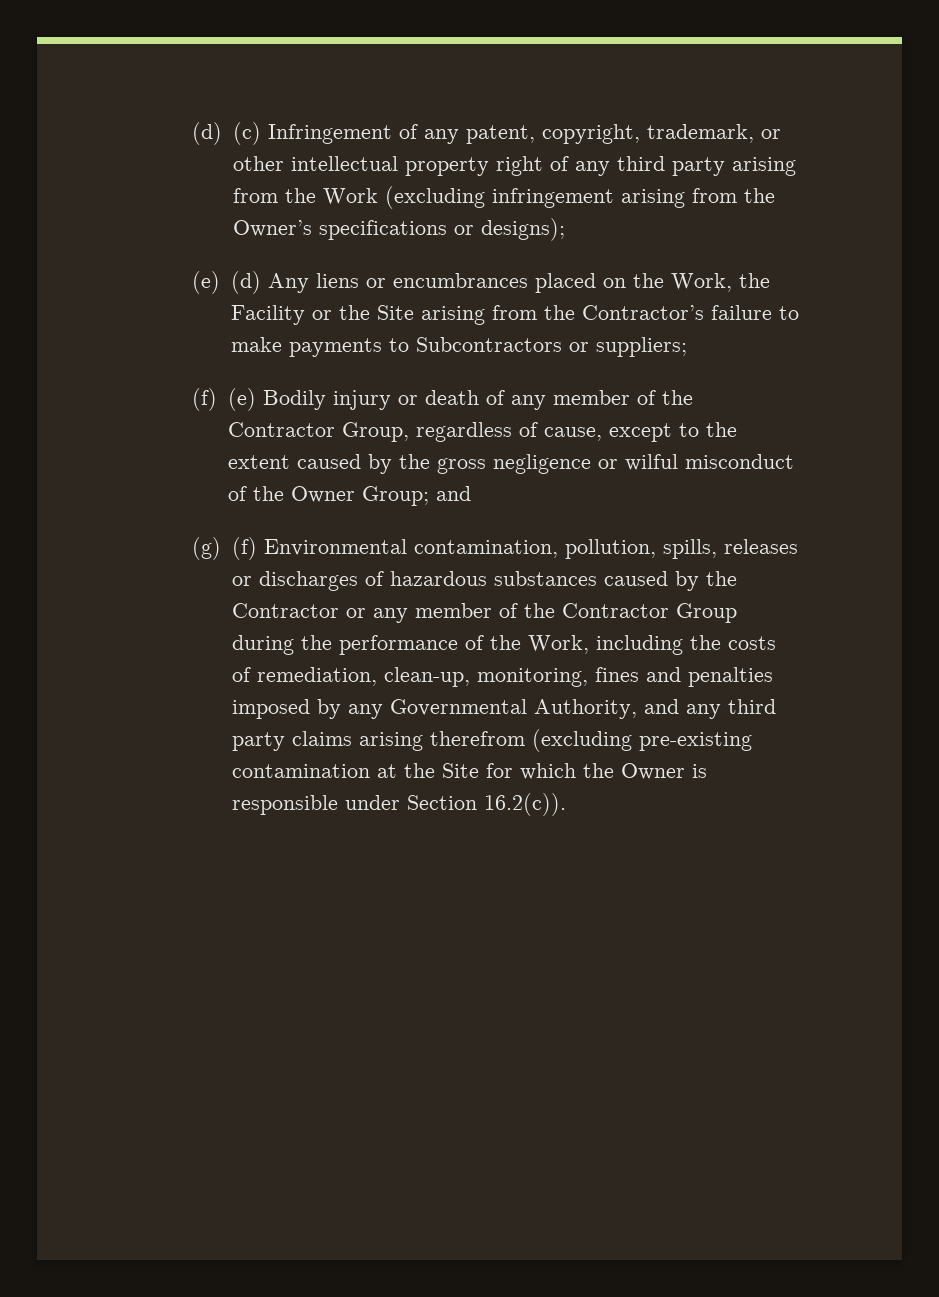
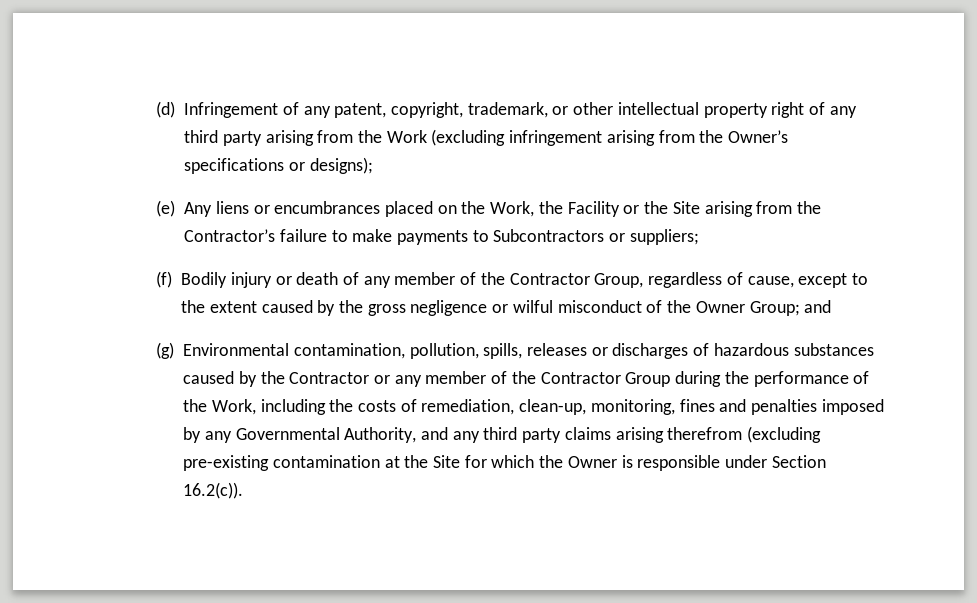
[192,122,262,145] (d) (c) -> [156,101,176,118] (d)
[231,271,262,294] (d) -> (176, 208) none
[228,388,257,411] (e) -> (173, 279) none
[232,537,258,560] (f) -> (175, 350) none

